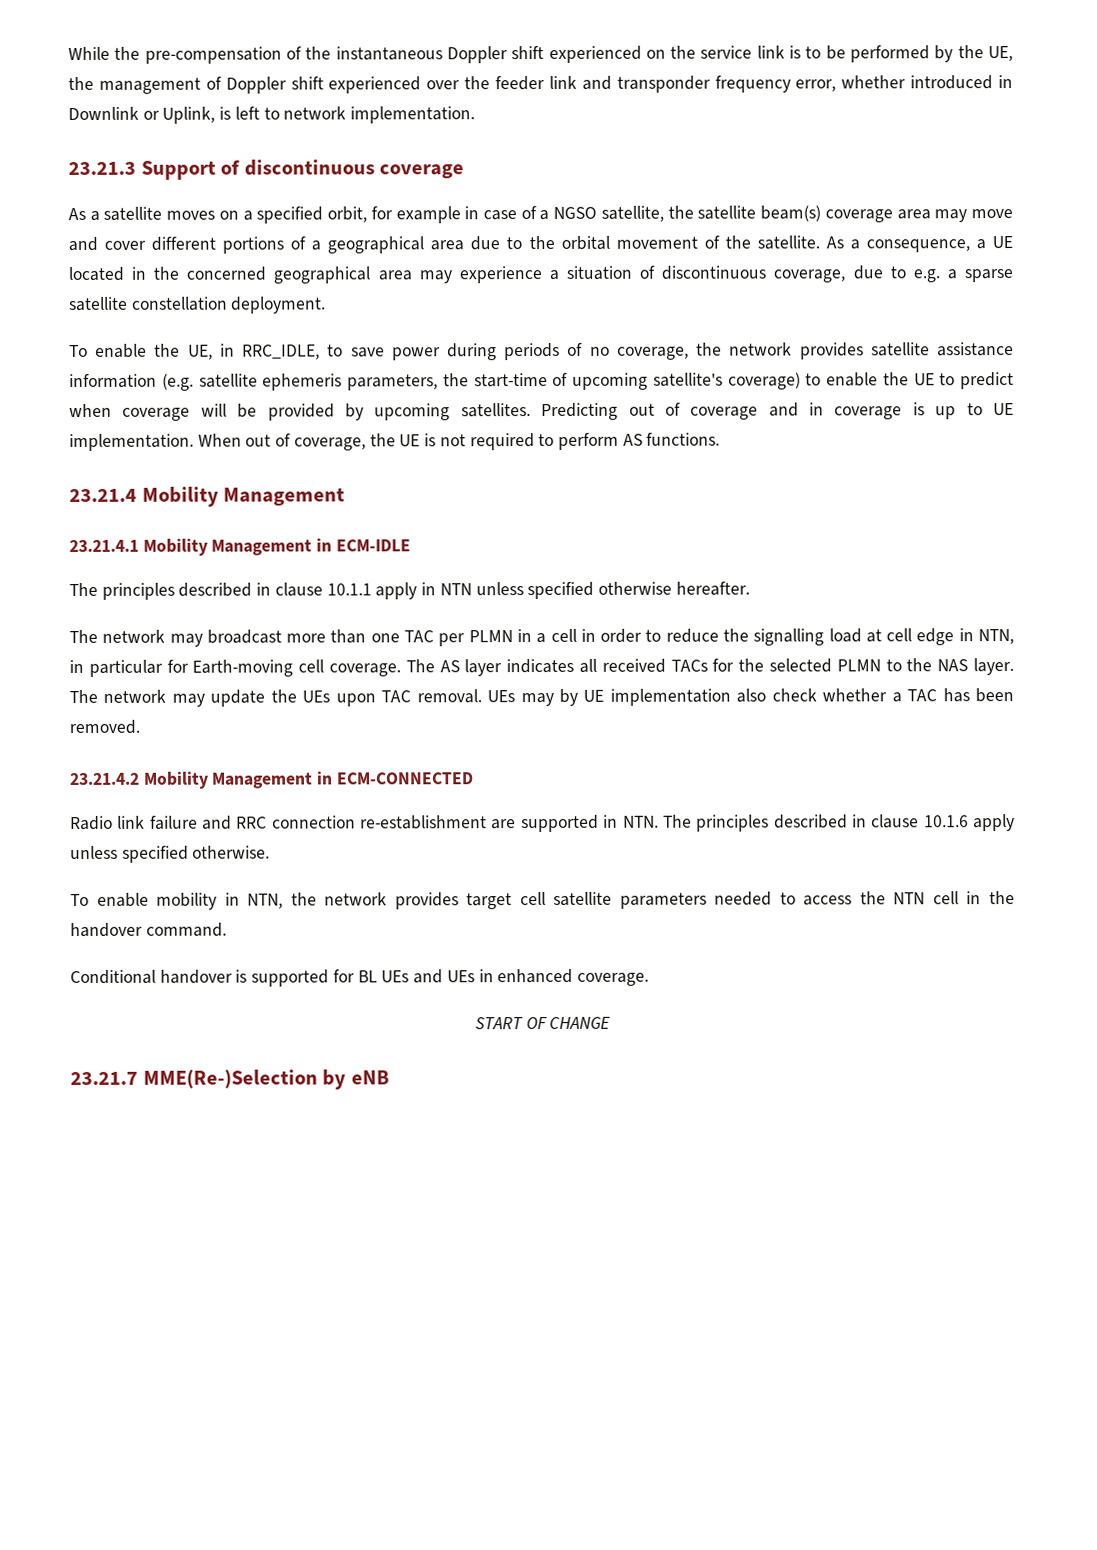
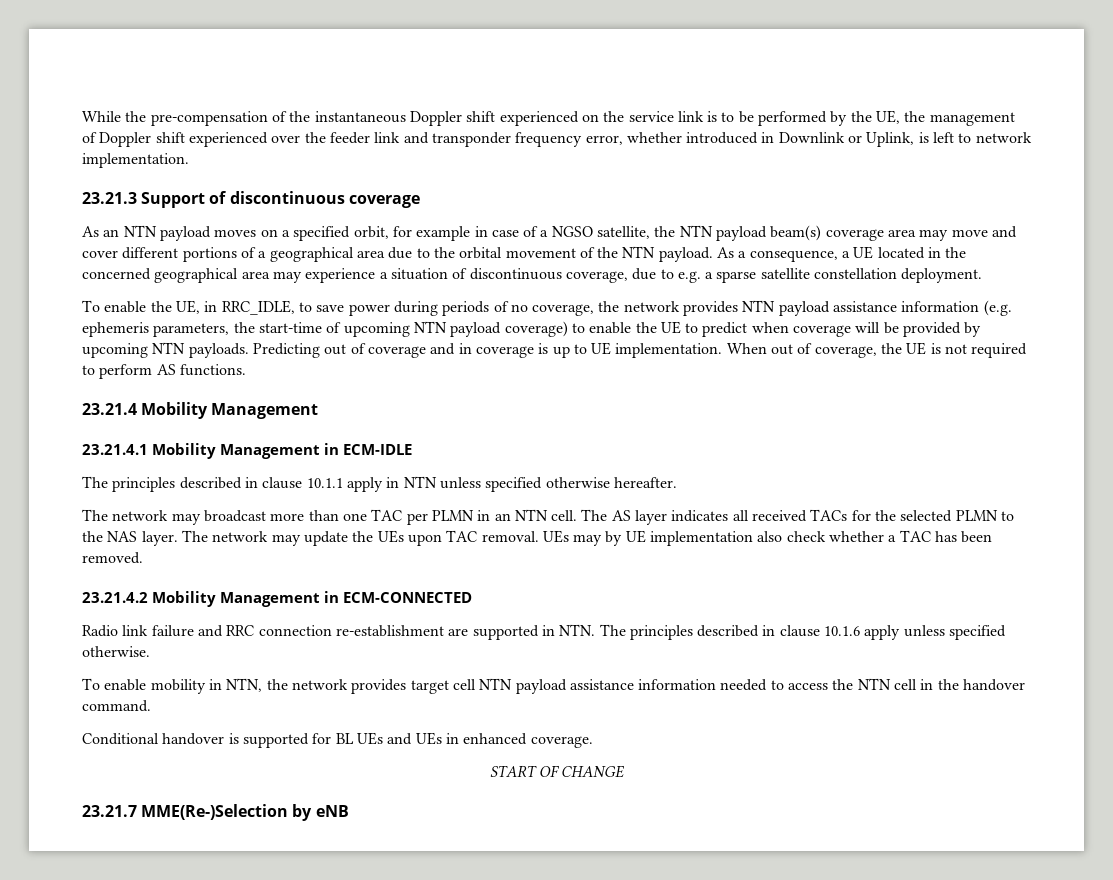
[89,206,163,221] a satellite -> [103,225,211,241] an NTN payload
[697,205,757,220] satellite -> [679,225,768,241] NTN payload
[756,235,820,250] satellite. -> [622,246,713,262] NTN payload.
[870,342,930,357] satellite -> [742,300,830,316] NTN payload
[198,373,258,388] satellite -> (1012, 308) none
[652,372,723,387] satellite's -> [413,321,502,337] NTN payload
[460,403,531,418] satellites. -> [152,342,249,358] NTN payloads.
[536,628,1014,646] [69,659,401,677] a cell in order to reduce the signalling load at cell edge in NTN, in particular for Earth-moving cell coverage. -> [494,509,578,521] an NTN cell.
[553,891,707,909] satellite parameters -> [479,678,717,694] NTN payload assistance information

